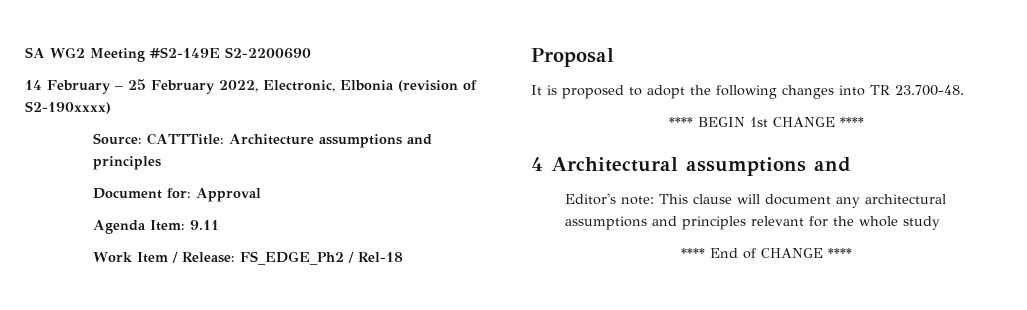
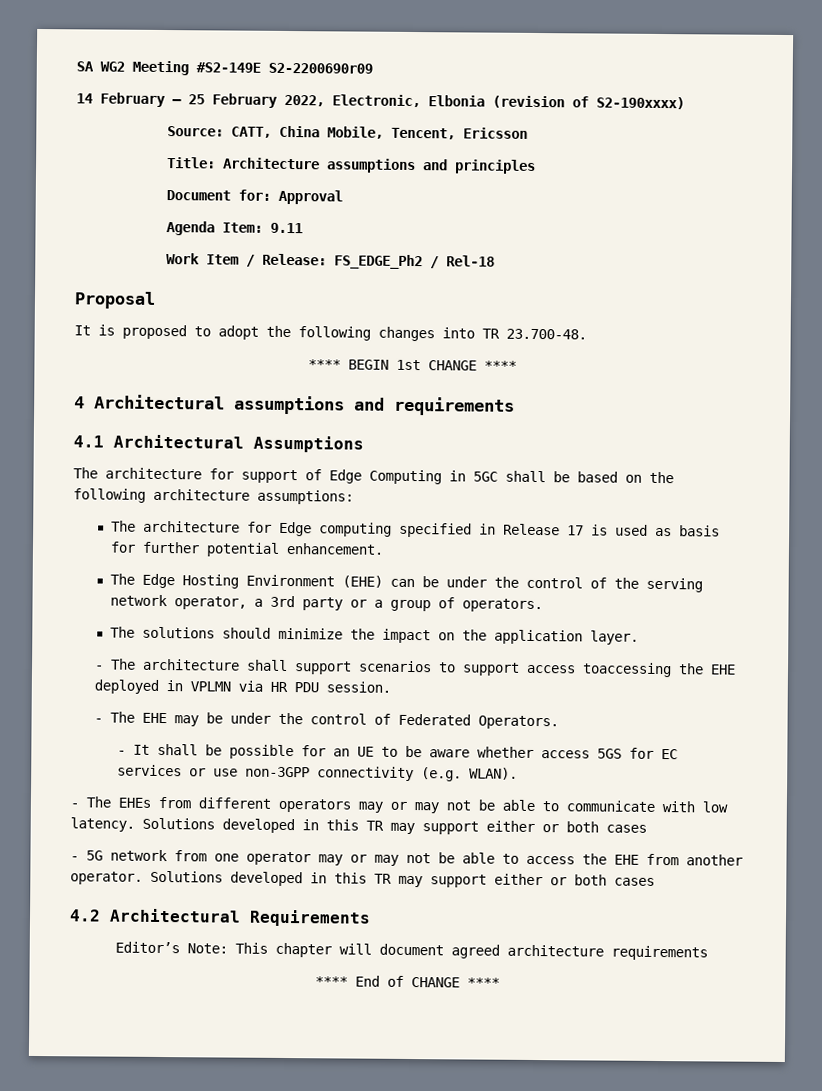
[225,47,311,59] S2-2200690 -> [268,62,373,74] S2-2200690r09
[146,133,224,145] CATTTitle: -> [231,125,529,140] [167,157,217,169] CATT, China Mobile, Tencent, Ericsson // Title:
[564,193,946,208] [564,216,940,230] // Editor's note: This clause will document any architectural assumptions and principles relevant for the whole study -> [394,396,515,416] [73,434,364,453] [73,467,674,485] [73,488,354,505] [110,520,720,538] [109,541,384,557] [109,573,703,593] [109,594,543,613] [109,626,639,645] [93,658,736,678] [93,679,391,694] [93,711,559,730] [116,743,678,760] [116,764,518,782] [70,796,728,814] [70,817,647,835] [70,849,743,866] [70,870,655,888] [69,908,371,927] [114,941,708,961] requirements // 4.1 Architectural Assumptions // The architecture for support of Edge Computing in 5GC shall be based on the following architecture assumptions: // The architecture for Edge computing specified in Release 17 is used as basis for further potential enhancement. // The Edge Hosting Environment (EHE) can be under the control of the serving network operator, a 3rd party or a group of operators. // The solutions should minimize the impact on the application layer. // - The architecture shall support scenarios to support access toaccessing the EHE deployed in VPLMN via HR PDU session. // - The EHE may be under the control of Federated Operators. // - It shall be possible for an UE to be aware whether access 5GS for EC services or use non-3GPP connectivity (e.g. WLAN). // - The EHEs from different operators may or may not be able to communicate with low latency. Solutions developed in this TR may support either or both cases // - 5G network from one operator may or may not be able to access the EHE from another operator. Solutions developed in this TR may support either or both cases // 4.2 Architectural Requirements // Editor’s Note: This chapter will document agreed architecture requirements

